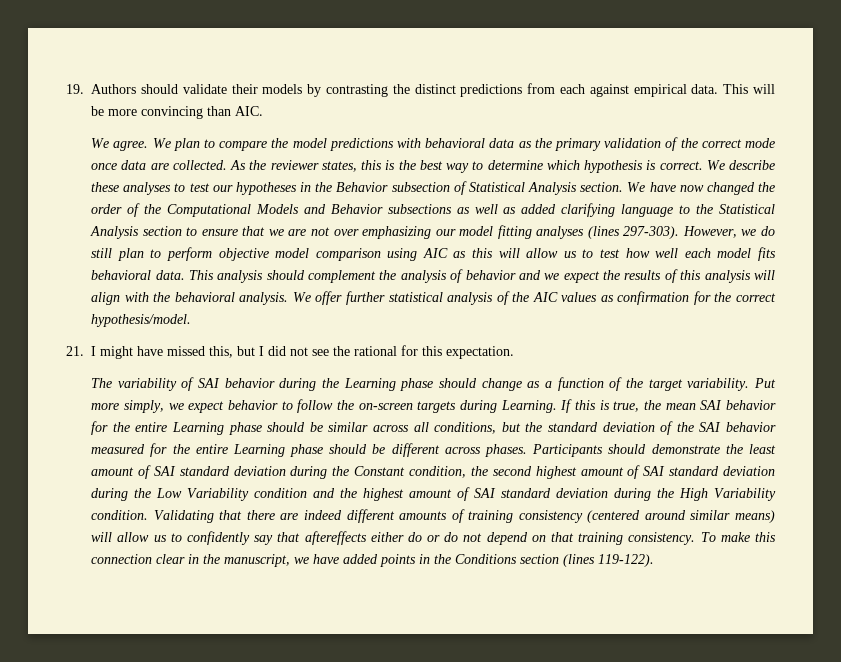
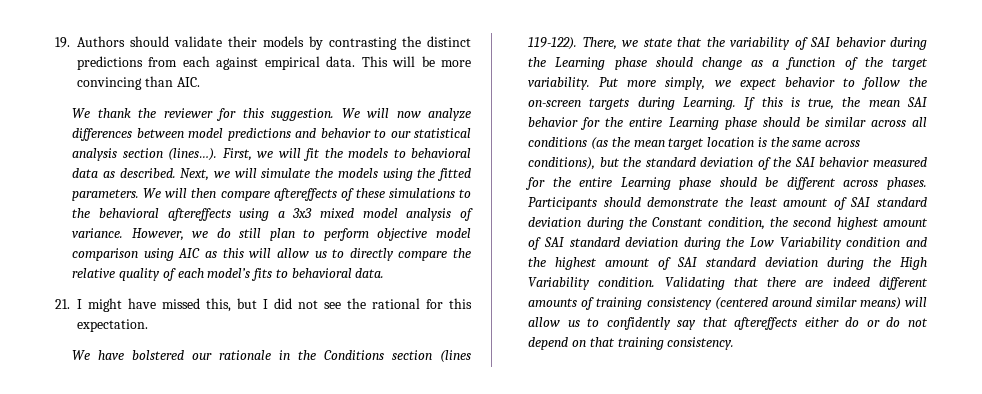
[113,137,776,151] [91,160,775,173] [91,181,776,195] [91,203,775,217] [90,225,680,239] agree. We plan to compare the model predictions with behavioral data as the primary validation of the correct mode once data are collected. As the reviewer states, this is the best way to determine which hypothesis is correct. We describe these analyses to test our hypotheses in the Behavior subsection of Statistical Analysis section. We have now changed the order of the Computational Models and Behavior subsections as well as added clarifying language to the Statistical Analysis section to ensure that we are not over emphasizing our model fitting analyses (lines 297-303). -> [97,108,471,121] [72,128,471,141] [72,148,471,161] [72,168,471,181] [72,188,471,201] [72,208,473,221] [72,228,124,238] thank the reviewer for this suggestion. We will now analyze differences between model predictions and behavior to our statistical analysis section (lines…). First, we will fit the models to behavioral data as described. Next, we will simulate the models using the fitted parameters. We will then compare aftereffects of these simulations to the behavioral aftereffects using a 3x3 mixed model analysis of variance.
[600,247,776,261] [91,269,775,283] [91,291,777,305] [91,314,192,327] test how well each model fits behavioral data. This analysis should complement the analysis of behavior and we expect the results of this analysis will align with the behavioral analysis. We offer further statistical analysis of the AIC values as confirmation for the correct hypothesis/model. -> [349,248,471,261] [72,268,385,281] directly compare the relative quality of each model’s fits to behavioral data.
[91,378,113,388] The -> [72,350,472,363] [528,37,725,50] We have bolstered our rationale in the Conditions section (lines 119-122). There, we state that the
[434,422,497,434] conditions, -> [528,137,861,150] [528,157,596,170] conditions (as the mean target location is the same across conditions),
[700,532,777,542] [91,554,655,567] To make this connection clear in the manuscript, we have added points in the Conditions section (lines 119-122). -> (735, 343) none

